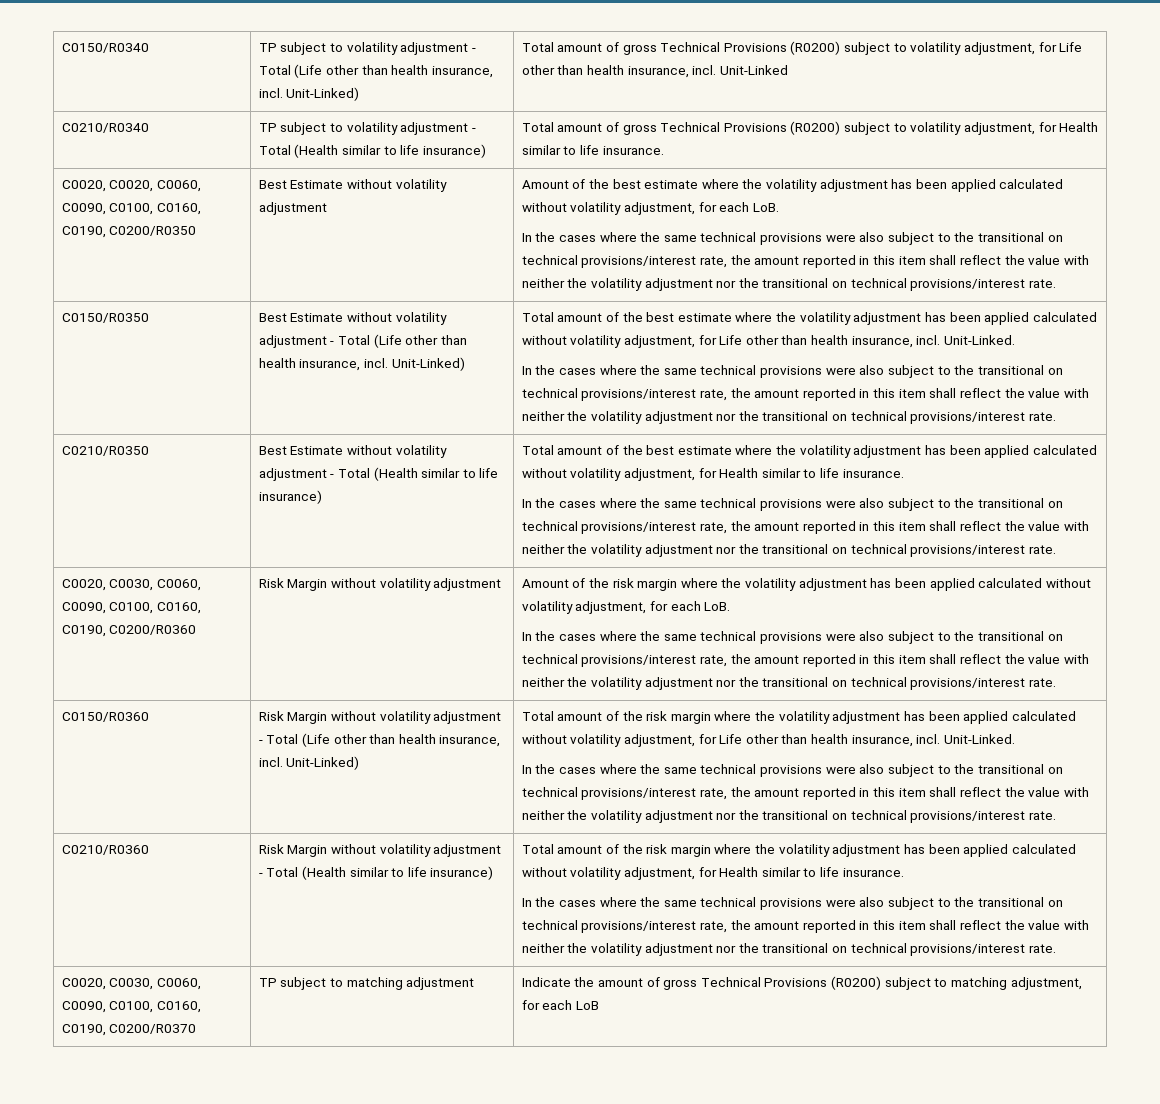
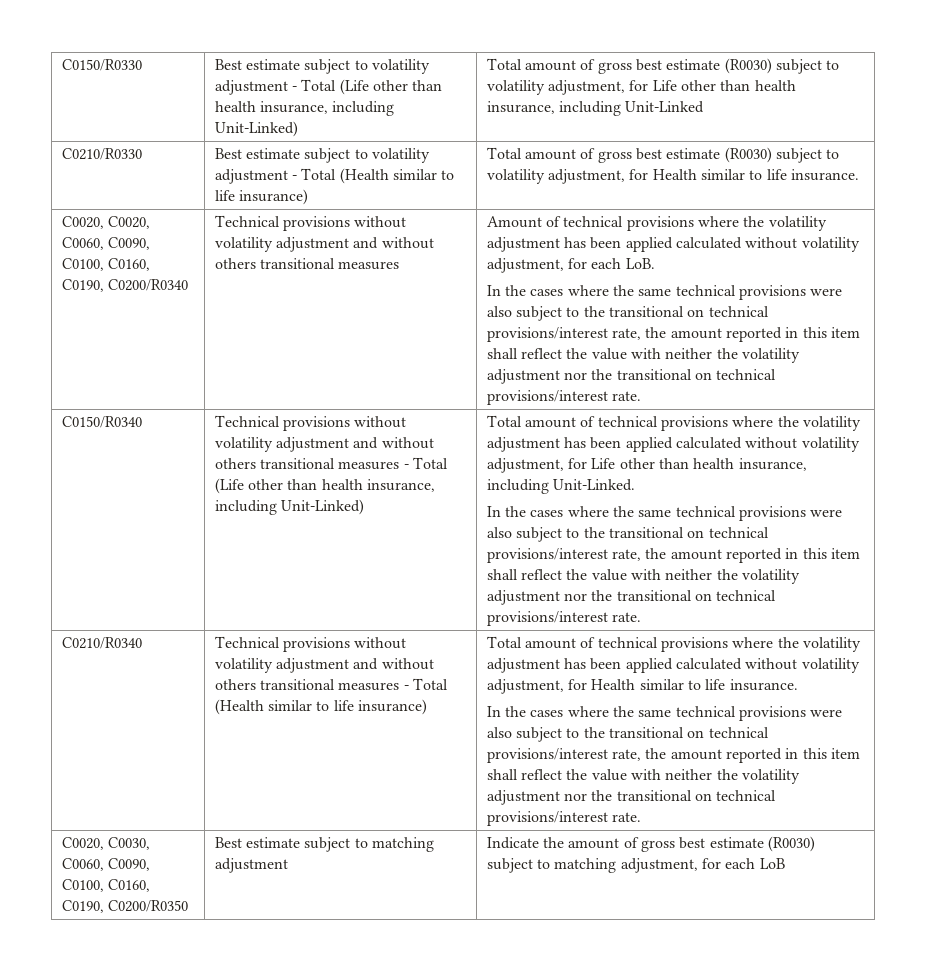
[61,43,149,53] [258,43,277,52] C0150/R0340 | TP -> [61,59,142,71] [214,59,301,70] C0150/R0330 | Best estimate
[258,88,283,98] incl. -> [332,101,395,116] including
[660,41,841,55] Technical Provisions (R0200) -> [636,58,772,74] best estimate (R0030)
[692,65,717,75] incl. -> [559,101,622,116] including
[61,123,149,133] [258,123,277,132] C0210/R0340 | TP -> [61,148,142,160] [214,148,301,159] C0210/R0330 | Best estimate
[660,121,841,135] Technical Provisions (R0200) -> [636,147,772,163] best estimate (R0030)
[109,226,197,236] [258,179,447,192] [258,202,327,215] [521,179,699,189] C0200/R0350 | Best Estimate without volatility adjustment | Amount of the best estimate -> [108,279,189,291] [214,215,407,231] [214,237,434,252] [214,258,400,270] [486,216,694,231] C0200/R0340 | Technical provisions without volatility adjustment and without others transitional measures | Amount of technical provisions
[61,313,149,323] [258,312,447,325] [258,334,467,348] [258,357,465,371] [521,312,732,322] C0150/R0350 | Best Estimate without volatility adjustment - Total (Life other than health insurance, incl. Unit-Linked) | Total amount of the best estimate -> [61,416,142,428] [214,415,407,431] [214,437,434,452] [214,457,449,470] [214,478,436,494] [214,499,365,515] [486,415,729,431] C0150/R0340 | Technical provisions without volatility adjustment and without others transitional measures - Total (Life other than health insurance, including Unit-Linked) | Total amount of technical provisions
[916,335,941,345] incl. -> [486,479,549,494] including
[61,446,149,456] [258,445,447,458] [258,468,327,481] C0210/R0350 | Best Estimate without volatility adjustment -> [61,637,142,649] [214,636,407,652] [214,658,434,673] [214,679,400,691] C0210/R0340 | Technical provisions without volatility adjustment and without others transitional measures
[622,445,732,455] the best estimate -> [597,637,729,652] technical provisions
[109,625,197,635] [258,578,502,591] [521,578,1091,591] [521,601,731,614] [521,631,1063,644] [521,654,1089,667] [521,677,1057,690] [61,712,149,722] [258,711,502,724] [258,733,501,747] [258,756,360,770] [521,711,1076,724] [521,734,1016,747] [521,764,1063,777] [521,787,1089,800] [521,810,1057,823] [61,845,149,855] [258,844,502,857] [258,866,494,880] [521,844,1076,857] [521,867,904,880] [521,897,1063,910] [521,920,1089,933] [521,943,1057,956] [61,978,201,990] [61,1001,201,1013] [61,1024,197,1036] [258,978,277,987] C0200/R0360 | Risk Margin without volatility adjustment | Amount of the risk margin where the volatility adjustment has been applied calculated without volatility adjustment, for each LoB. // In the cases where the same technical provisions were also subject to the transitional on technical provisions/interest rate, the amount reported in this item shall reflect the value with neither the volatility adjustment nor the transitional on technical provisions/interest rate. // C0150/R0360 | Risk Margin without volatility adjustment - Total (Life other than health insurance, incl. Unit-Linked) | Total amount of the risk margin where the volatility adjustment has been applied calculated without volatility adjustment, for Life other than health insurance, incl. Unit-Linked. // In the cases where the same technical provisions were also subject to the transitional on technical provisions/interest rate, the amount reported in this item shall reflect the value with neither the volatility adjustment nor the transitional on technical provisions/interest rate. // C0210/R0360 | Risk Margin without volatility adjustment - Total (Health similar to life insurance) | Total amount of the risk margin where the volatility adjustment has been applied calculated without volatility adjustment, for Health similar to life insurance. // In the cases where the same technical provisions were also subject to the transitional on technical provisions/interest rate, the amount reported in this item shall reflect the value with neither the volatility adjustment nor the transitional on technical provisions/interest rate. // C0020, C0030, C0060, C0090, C0100, C0160, C0190, C0200/R0370 | TP -> [108,900,189,912] [214,837,301,848] C0200/R0350 | Best estimate
[700,976,882,990] Technical Provisions (R0200) -> [679,836,815,852] best estimate (R0030)

